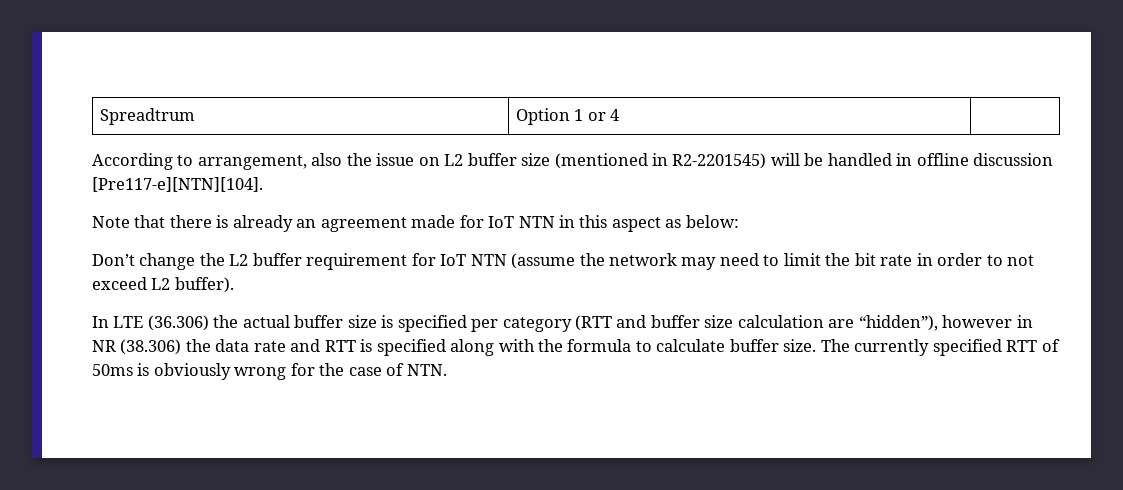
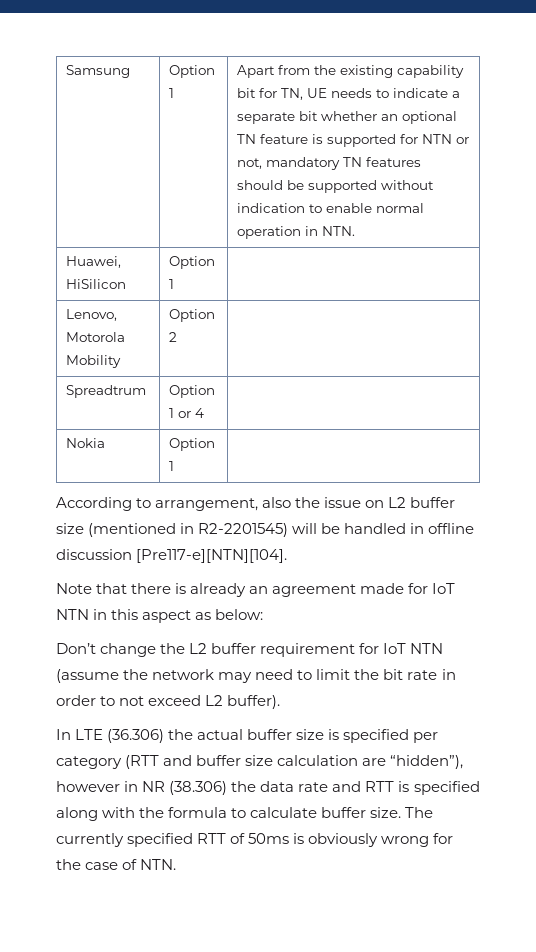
(99, 116) none -> [65,65,130,78] [168,65,215,78] [168,88,174,98] [236,65,464,78] [236,88,460,100] [236,111,457,124] [236,134,469,147] [236,157,421,170] [236,180,434,193] [236,203,424,213] [236,226,355,239] [65,256,121,268] [65,279,126,289] [168,256,215,269] [168,279,174,289] [65,309,117,321] [65,332,125,342] [65,355,121,368] [168,309,215,322] [168,332,177,342] Samsung | Option 1 | Apart from the existing capability bit for TN, UE needs to indicate a separate bit whether an optional TN feature is supported for NTN or not, mandatory TN features should be supported without indication to enable normal operation in NTN. // Huawei, HiSilicon | Option 1 | // Lenovo, Motorola Mobility | Option 2 | //
(620, 115) none -> [65,438,105,448] [168,438,215,451] [168,461,174,471] // Nokia | Option 1 |

